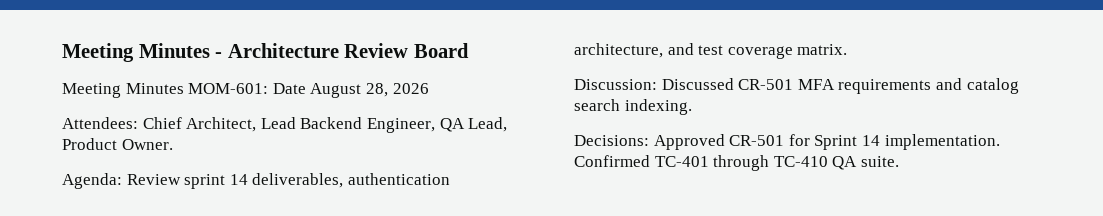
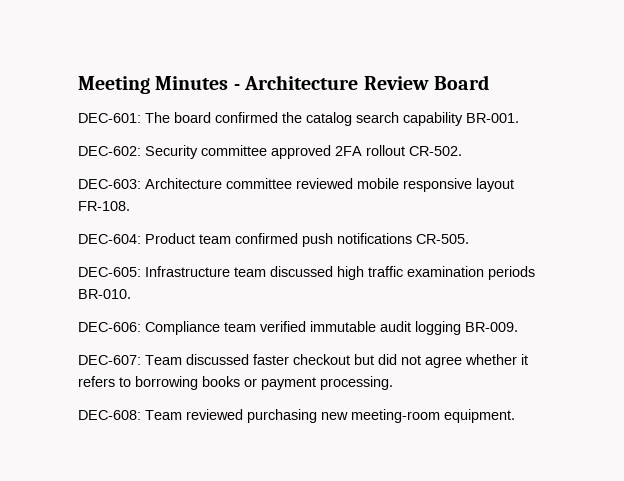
[62,83,429,98] [62,117,508,133] [62,138,173,150] [62,173,450,189] [574,43,848,59] [574,78,1019,94] [574,99,692,115] [574,134,1000,150] [574,155,899,171] Meeting Minutes MOM-601: Date August 28, 2026 // Attendees: Chief Architect, Lead Backend Engineer, QA Lead, Product Owner. // Agenda: Review sprint 14 deliverables, authentication architecture, and test coverage matrix. // Discussion: Discussed CR-501 MFA requirements and catalog search indexing. // Decisions: Approved CR-501 for Sprint 14 implementation. Confirmed TC-401 through TC-410 QA suite. -> [78,112,519,126] [78,145,462,159] [78,178,514,192] [78,201,130,211] [78,233,469,247] [78,266,535,280] [78,289,131,299] [78,321,518,335] [78,354,528,368] [78,376,393,390] [78,409,515,423] DEC-601: The board confirmed the catalog search capability BR-001. // DEC-602: Security committee approved 2FA rollout CR-502. // DEC-603: Architecture committee reviewed mobile responsive layout FR-108. // DEC-604: Product team confirmed push notifications CR-505. // DEC-605: Infrastructure team discussed high traffic examination periods BR-010. // DEC-606: Compliance team verified immutable audit logging BR-009. // DEC-607: Team discussed faster checkout but did not agree whether it refers to borrowing books or payment processing. // DEC-608: Team reviewed purchasing new meeting-room equipment.

